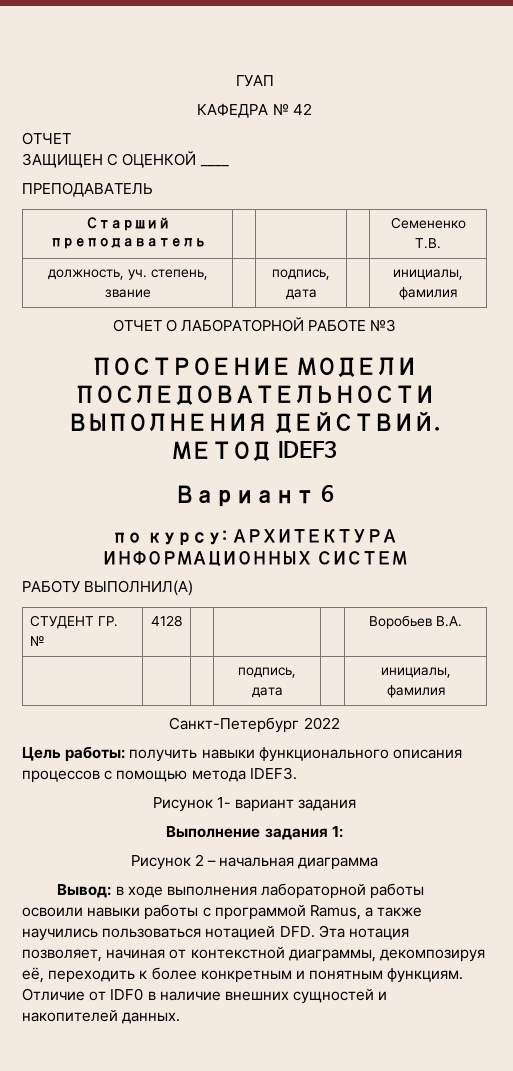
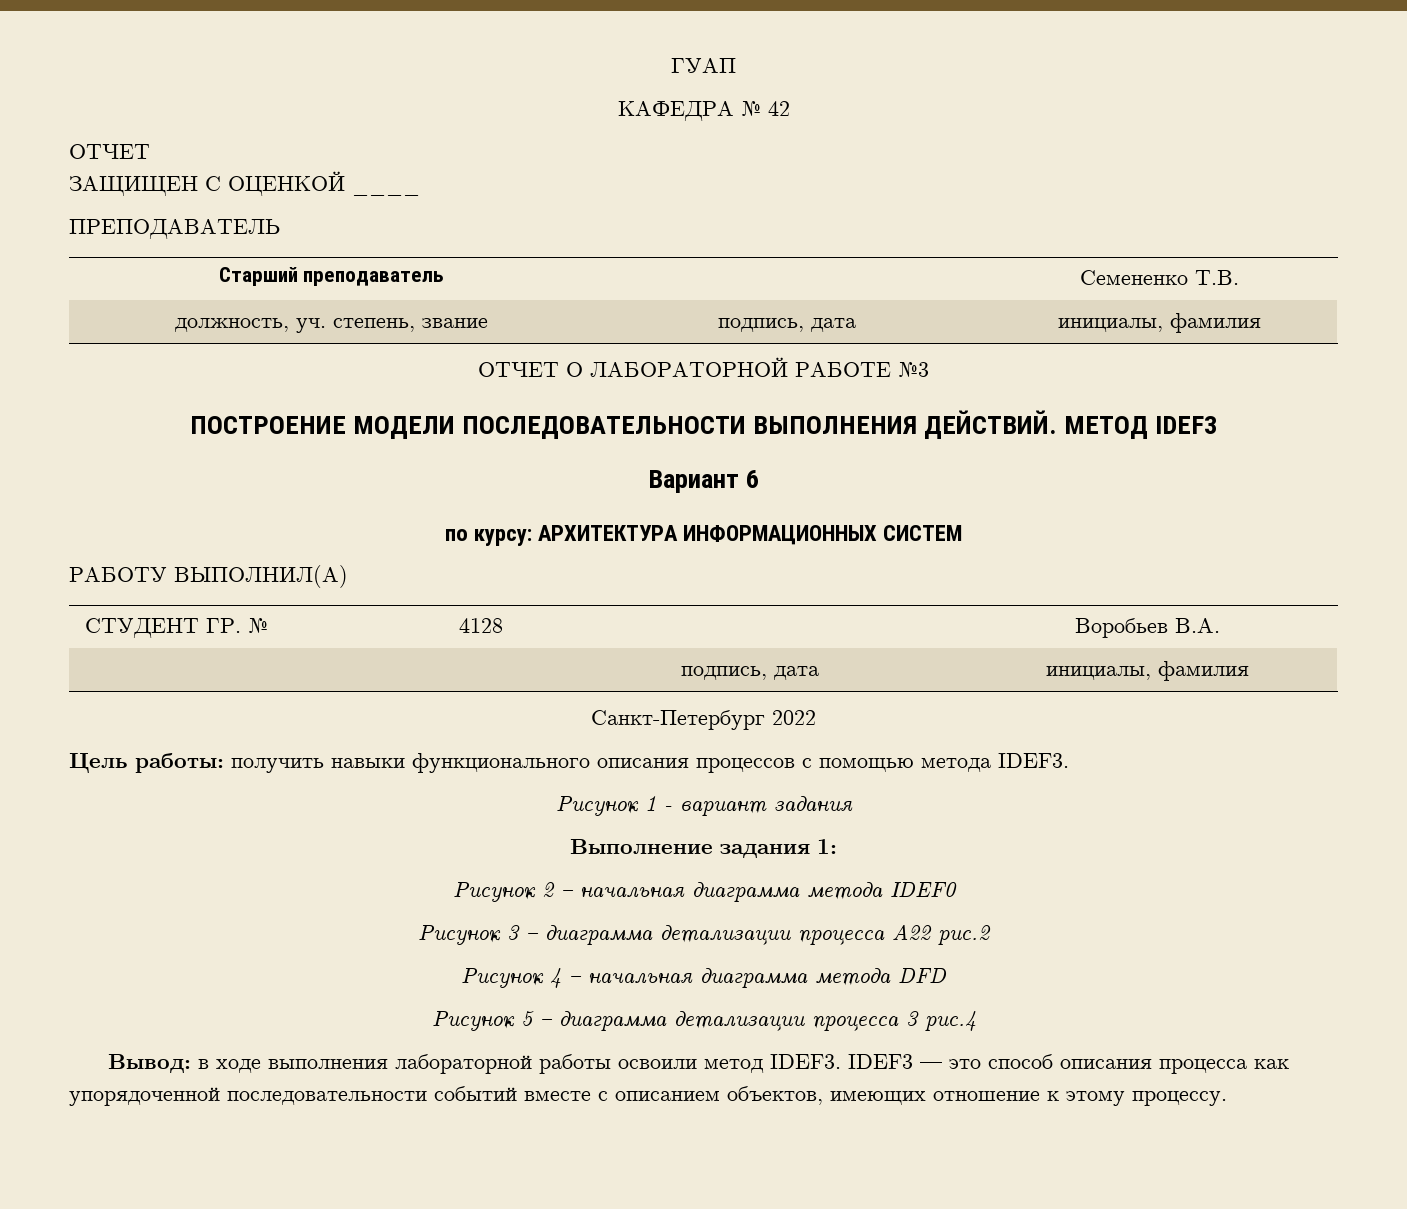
[216,797,231,808] 1- -> [644,796,672,811] 1 -
(379, 863) none -> [806,882,957,900] [418,924,991,946] [461,968,947,989] [431,1011,976,1032] метода IDEF0 // Рисунок 3 – диаграмма детализации процесса A22 рис.2 // Рисунок 4 – начальная диаграмма метода DFD // Рисунок 5 – диаграмма детализации процесса 3 рис.4
[87,904,423,920] [22,925,409,941] [22,947,485,962] [22,967,464,983] [22,988,388,1004] [22,1010,181,1024] навыки работы с программой Ramus, а также научились пользоваться нотацией DFD. Эта нотация позволяет, начиная от контекстной диаграммы, декомпозируя её, переходить к более конкретным и понятным функциям. Отличие от IDF0 в наличие внешних сущностей и накопителей данных. -> [704,1054,1290,1074] [69,1086,1227,1106] метод IDEF3. IDEF3 — это способ описания процесса как упорядоченной последовательности событий вместе с описанием объектов, имеющих отношение к этому процессу.

